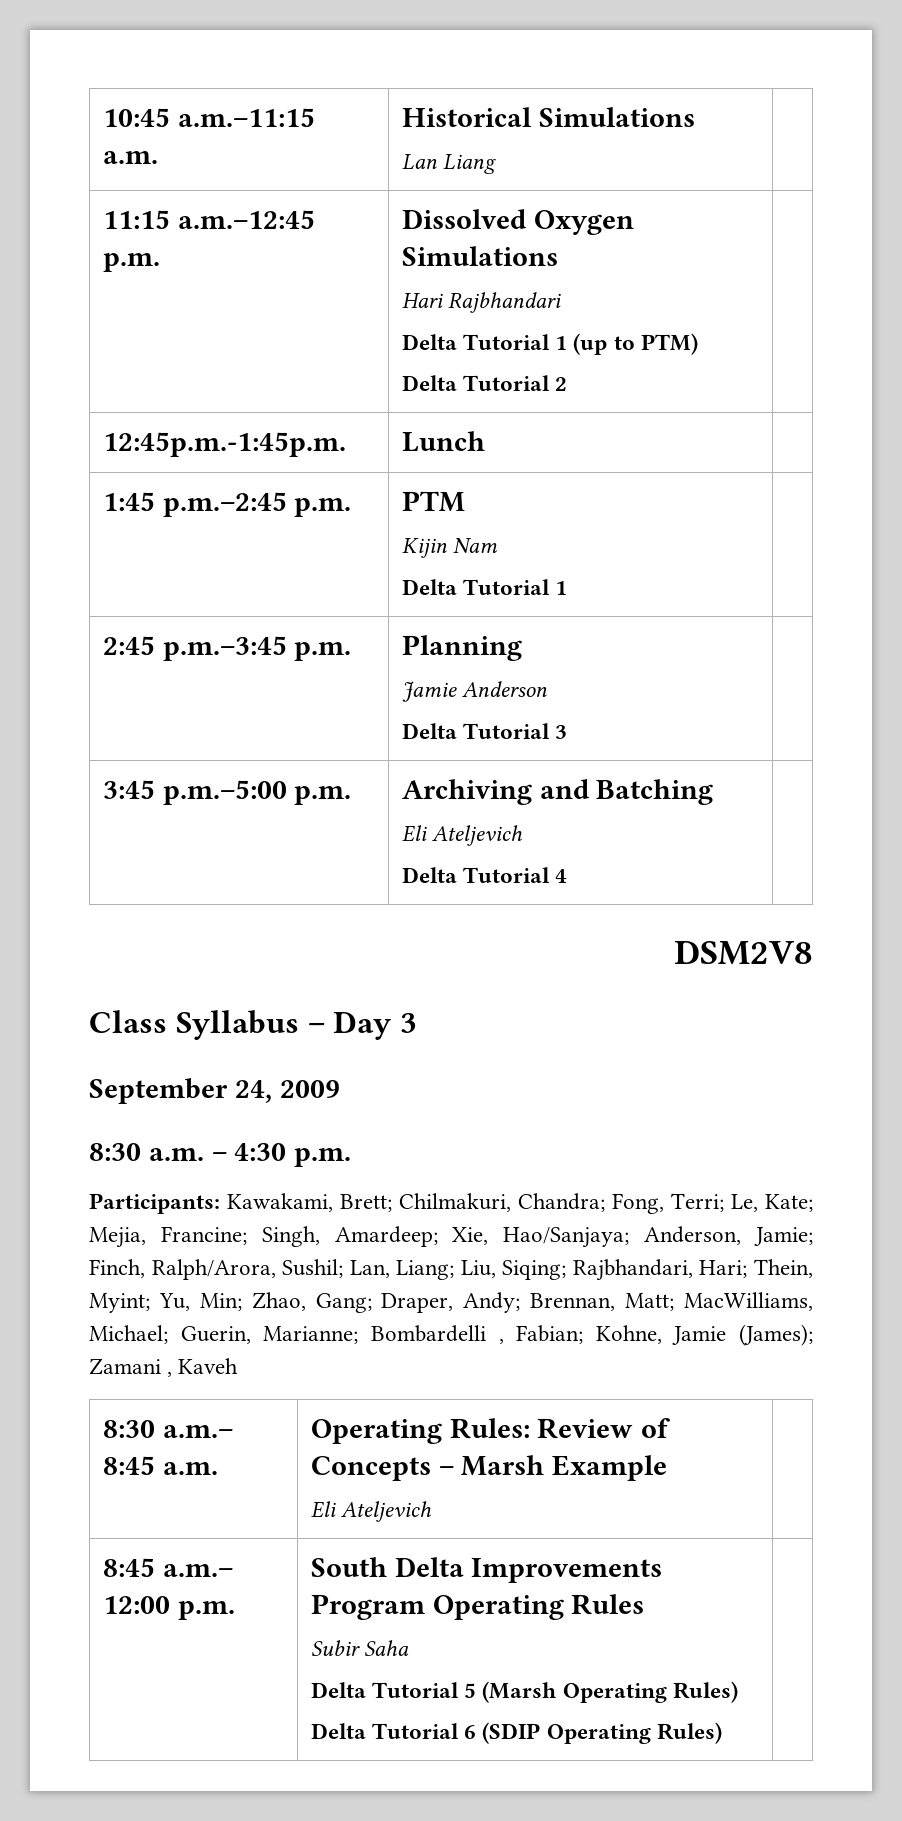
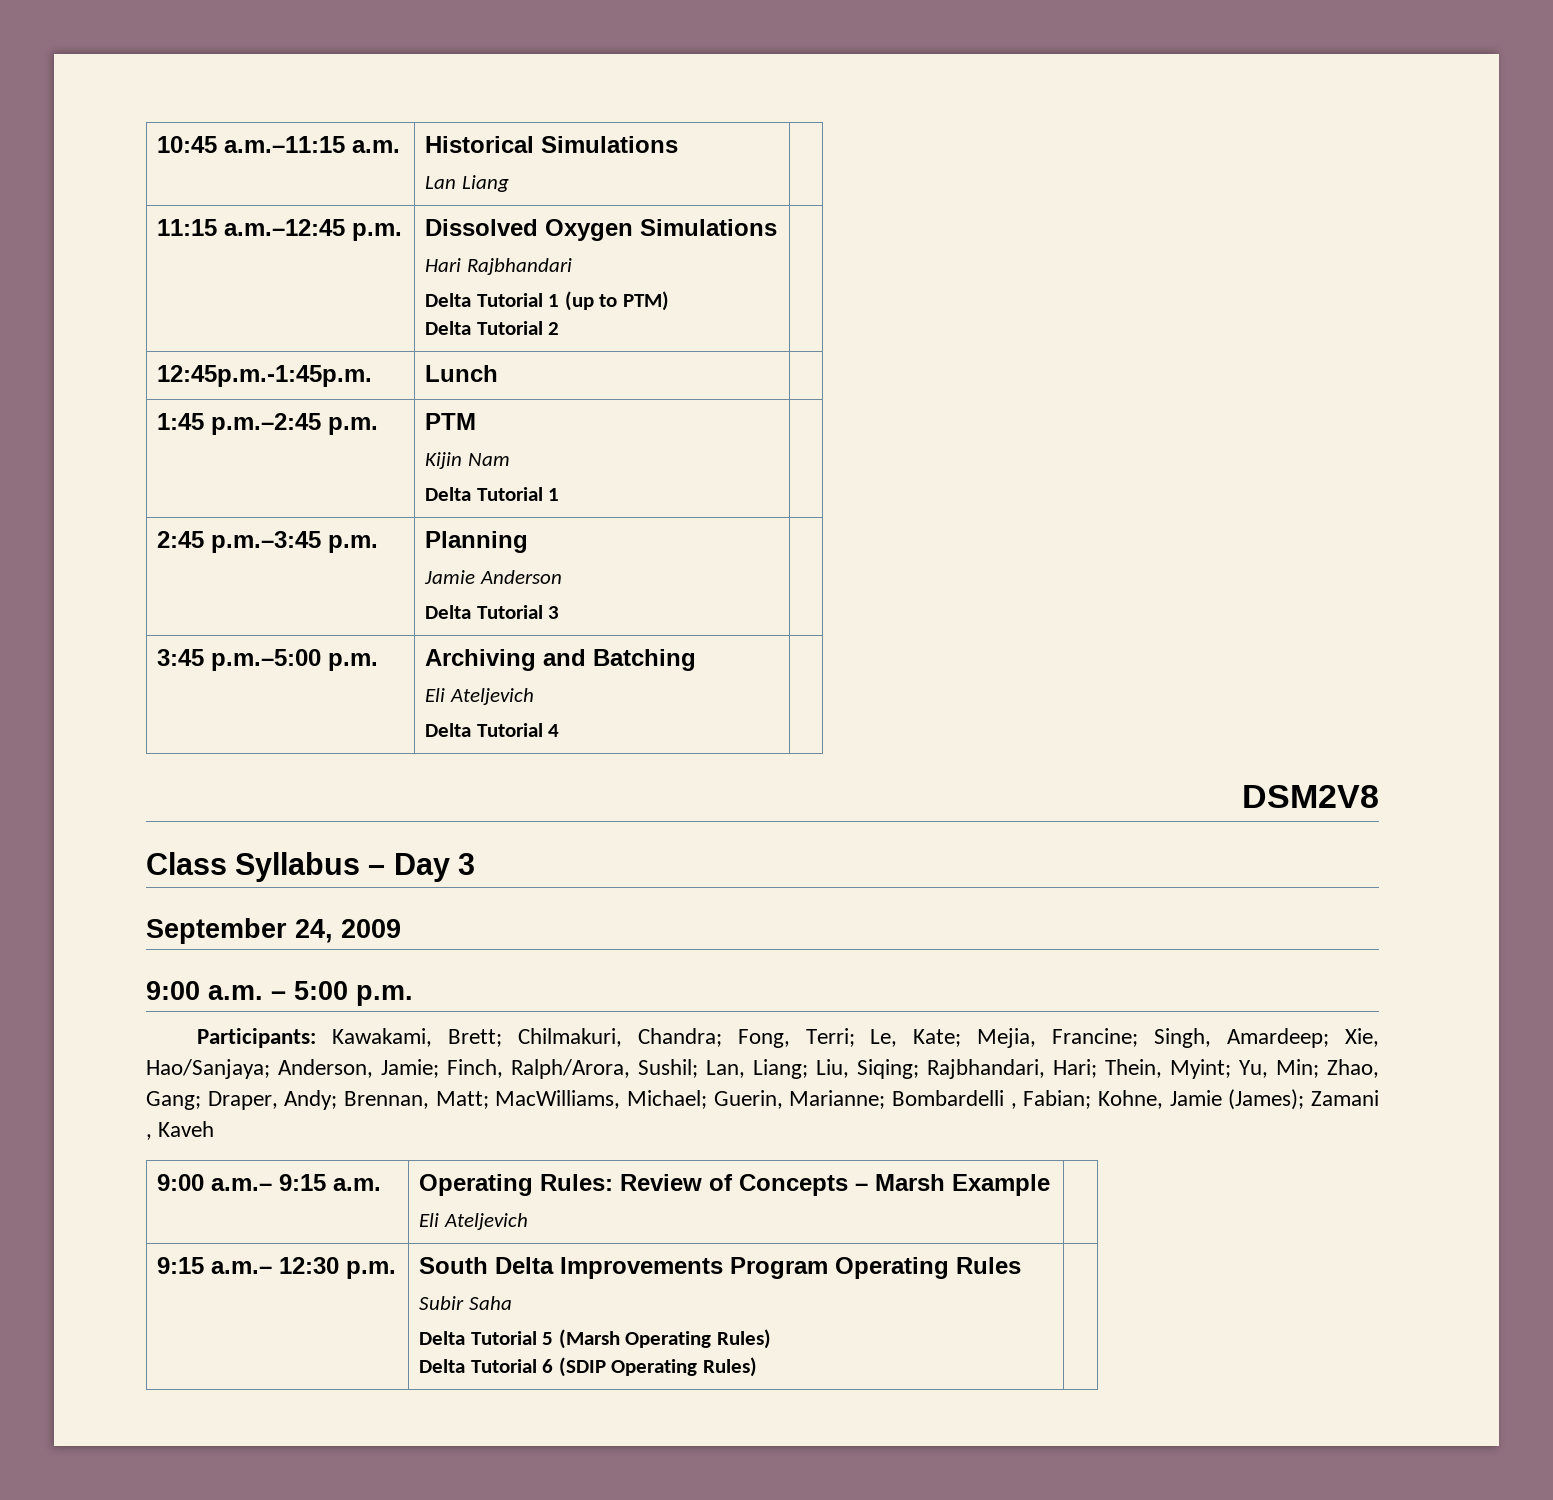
[89,1143,141,1161] 8:30 -> [146,981,200,1000] 9:00
[234,1143,287,1161] 4:30 -> [294,981,348,1000] 5:00
[102,1420,233,1438] [102,1456,155,1475] 8:30 a.m.– 8:45 -> [156,1174,326,1191] 9:00 a.m.– 9:15
[102,1558,233,1577] [102,1596,170,1614] 8:45 a.m.– 12:00 -> [156,1257,339,1274] 9:15 a.m.– 12:30

